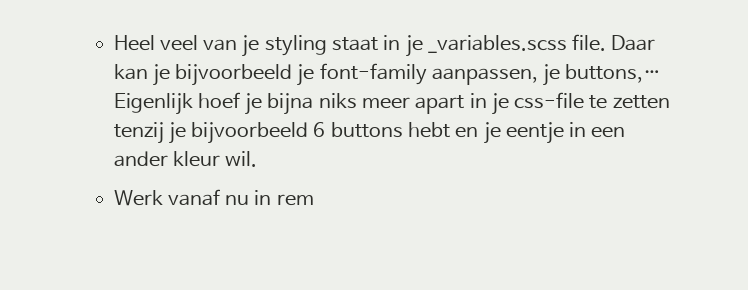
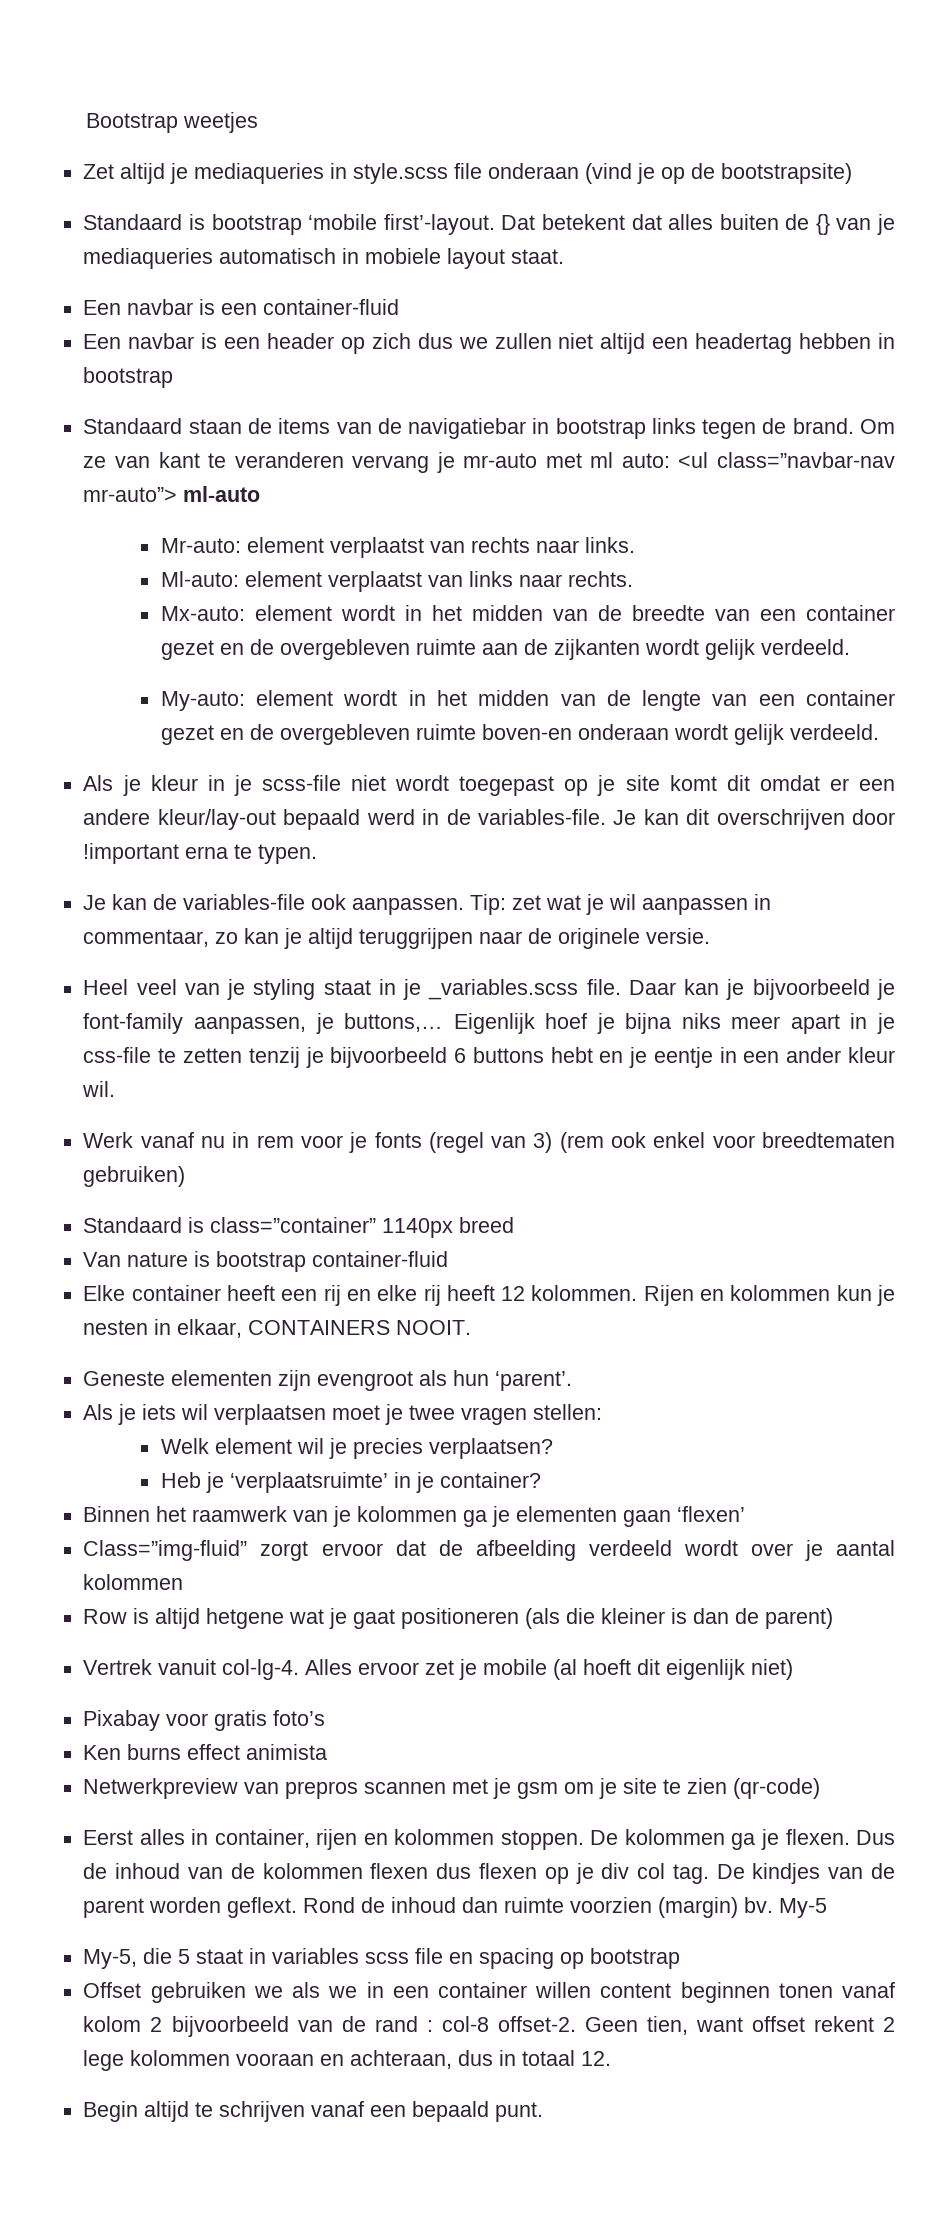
(113, 43) none -> [85,112,258,133] [83,163,853,184] [83,214,895,235] [83,248,565,269] [83,299,400,315] [83,333,896,354] [83,367,174,388] [83,418,896,439] [83,452,896,473] [83,486,261,502] [160,537,635,558] [160,571,633,592] [160,605,896,621] [160,639,850,660] [160,690,896,711] [160,724,879,745] [83,775,896,796] [83,809,896,830] [83,843,318,864] [83,894,772,915] [83,928,711,949] Bootstrap weetjes // Zet altijd je mediaqueries in style.scss file onderaan (vind je op de bootstrapsite) // Standaard is bootstrap ‘mobile first’-layout. Dat betekent dat alles buiten de {} van je mediaqueries automatisch in mobiele layout staat. // Een navbar is een container-fluid // Een navbar is een header op zich dus we zullen niet altijd een headertag hebben in bootstrap // Standaard staan de items van de navigatiebar in bootstrap links tegen de brand. Om ze van kant te veranderen vervang je mr-auto met ml auto: <ul class=”navbar-nav mr-auto”> ml-auto // Mr-auto: element verplaatst van rechts naar links. // Ml-auto: element verplaatst van links naar rechts. // Mx-auto: element wordt in het midden van de breedte van een container gezet en de overgebleven ruimte aan de zijkanten wordt gelijk verdeeld. // My-auto: element wordt in het midden van de lengte van een container gezet en de overgebleven ruimte boven-en onderaan wordt gelijk verdeeld. // Als je kleur in je scss-file niet wordt toegepast op je site komt dit omdat er een andere kleur/lay-out bepaald werd in de variables-file. Je kan dit overschrijven door !important erna te typen. // Je kan de variables-file ook aanpassen. Tip: zet wat je wil aanpassen in commentaar, zo kan je altijd teruggrijpen naar de originele versie. //
(314, 200) none -> [300,1132,896,1153] [83,1166,186,1187] [83,1217,515,1238] [83,1251,449,1272] [83,1285,896,1306] [83,1319,472,1338] [83,1370,573,1391] [83,1404,603,1425] [160,1438,553,1459] [160,1472,541,1493] [83,1506,746,1527] [83,1540,895,1561] [83,1574,184,1590] [83,1608,834,1629] [83,1659,794,1680] [83,1710,326,1731] [83,1744,328,1760] [83,1778,821,1799] [83,1829,895,1850] [83,1863,896,1884] [83,1897,828,1918] [83,1948,681,1969] [83,1982,895,2003] [83,2016,895,2037] [83,2050,612,2071] [83,2101,544,2122] voor je fonts (regel van 3) (rem ook enkel voor breedtematen gebruiken) // Standaard is class=”container” 1140px breed // Van nature is bootstrap container-fluid // Elke container heeft een rij en elke rij heeft 12 kolommen. Rijen en kolommen kun je nesten in elkaar, CONTAINERS NOOIT. // Geneste elementen zijn evengroot als hun ‘parent’. // Als je iets wil verplaatsen moet je twee vragen stellen: // Welk element wil je precies verplaatsen? // Heb je ‘verplaatsruimte’ in je container? // Binnen het raamwerk van je kolommen ga je elementen gaan ‘flexen’ // Class=”img-fluid” zorgt ervoor dat de afbeelding verdeeld wordt over je aantal kolommen // Row is altijd hetgene wat je gaat positioneren (als die kleiner is dan de parent) // Vertrek vanuit col-lg-4. Alles ervoor zet je mobile (al hoeft dit eigenlijk niet) // Pixabay voor gratis foto’s // Ken burns effect animista // Netwerkpreview van prepros scannen met je gsm om je site te zien (qr-code) // Eerst alles in container, rijen en kolommen stoppen. De kolommen ga je flexen. Dus de inhoud van de kolommen flexen dus flexen op je div col tag. De kindjes van de parent worden geflext. Rond de inhoud dan ruimte voorzien (margin) bv. My-5 // My-5, die 5 staat in variables scss file en spacing op bootstrap // Offset gebruiken we als we in een container willen content beginnen tonen vanaf kolom 2 bijvoorbeeld van de rand : col-8 offset-2. Geen tien, want offset rekent 2 lege kolommen vooraan en achteraan, dus in totaal 12. // Begin altijd te schrijven vanaf een bepaald punt.

